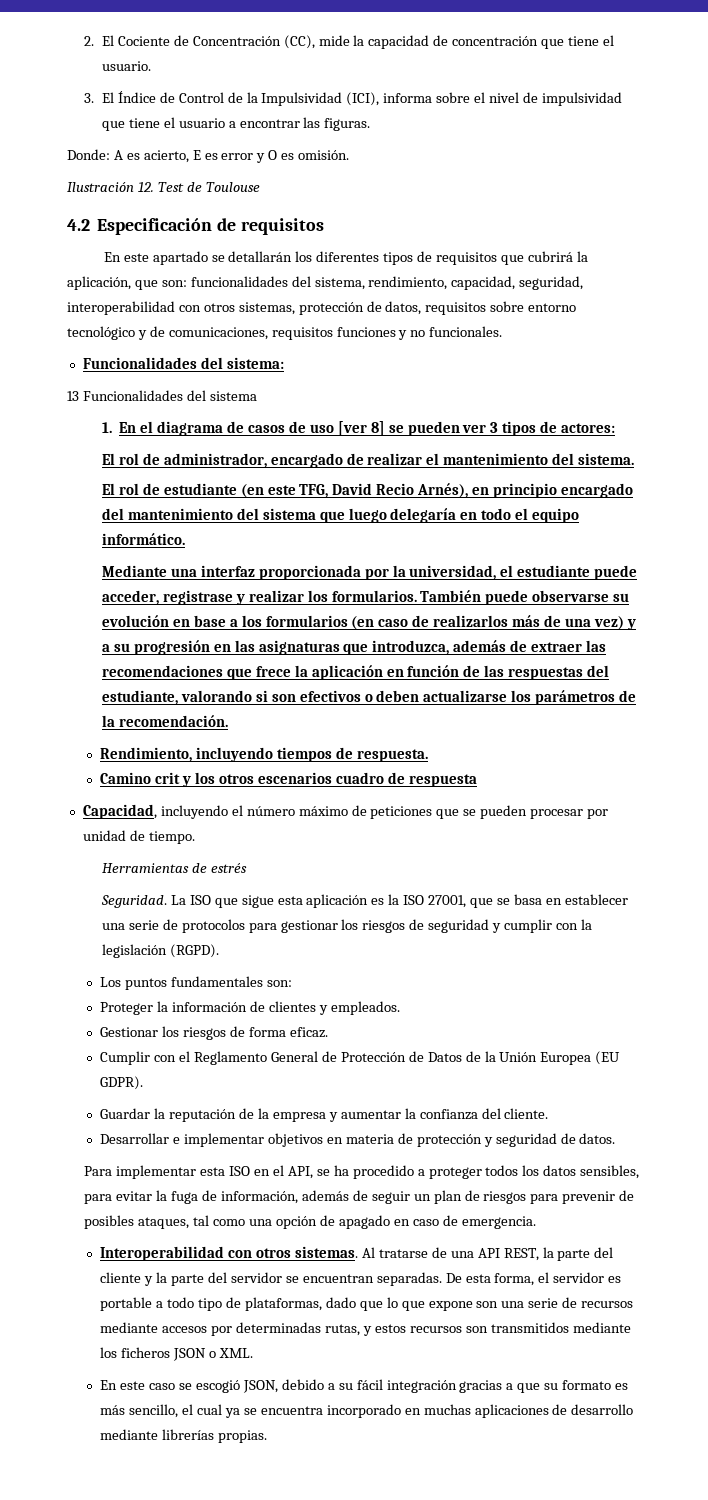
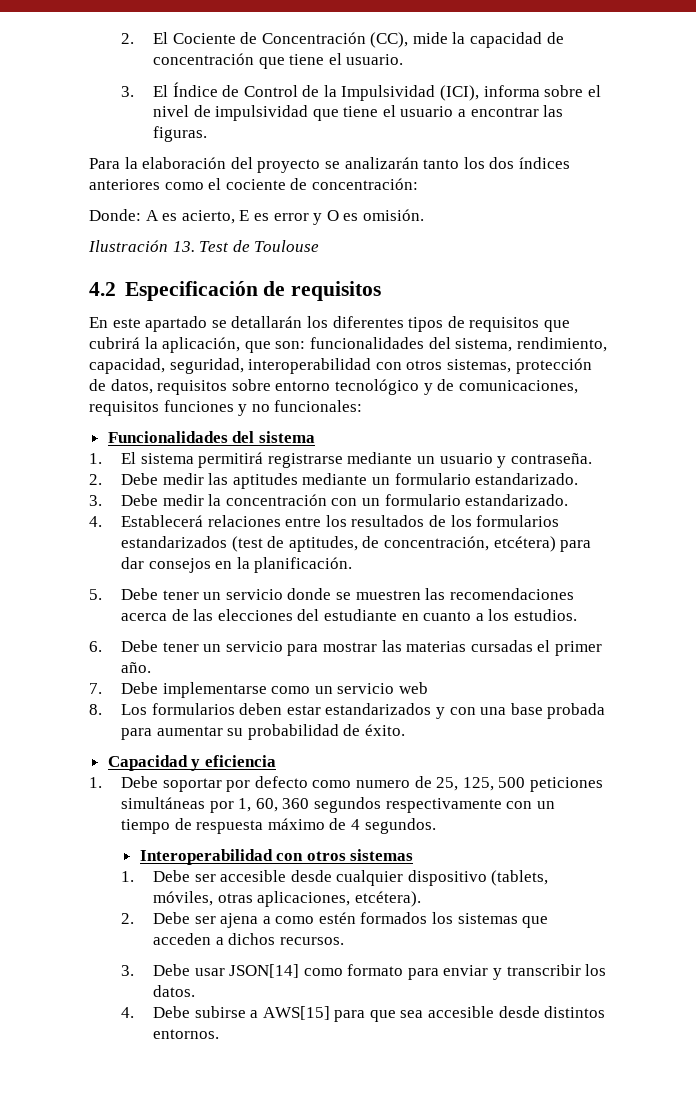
(371, 124) none -> [89,157,570,173] [89,178,418,190] // Para la elaboración del proyecto se analizarán tanto los dos índices anteriores como el cociente de concentración:
[137,182,154,192] 12. -> [172,241,195,252] 13.
[429,326,503,337] [82,357,284,369] [67,390,257,401] [101,421,616,436] [101,453,635,468] [101,483,633,498] [101,508,580,523] [101,533,185,545] [101,565,638,580] [101,590,630,605] [101,615,636,630] [101,640,606,655] [101,665,610,680] [101,690,637,705] [101,715,228,727] [100,747,429,762] [100,772,477,787] [82,804,609,819] [82,830,195,844] [101,863,247,873] [100,894,628,908] [101,919,592,933] [101,944,219,958] [100,976,293,990] [100,1001,400,1015] [100,1026,328,1040] [100,1051,621,1065] [100,1076,144,1090] [100,1108,549,1122] [100,1133,616,1147] [84,1165,640,1179] [84,1190,635,1204] [84,1215,536,1229] [100,1246,614,1261] [100,1272,622,1286] [100,1297,634,1311] [100,1322,631,1336] [100,1347,254,1361] [100,1379,629,1393] [100,1404,634,1418] [100,1429,268,1443] funcionales. // Funcionalidades del sistema: // 13 Funcionalidades del sistema // 1. En el diagrama de casos de uso [ver 8] se pueden ver 3 tipos de actores: // El rol de administrador, encargado de realizar el mantenimiento del sistema. // El rol de estudiante (en este TFG, David Recio Arnés), en principio encargado del mantenimiento del sistema que luego delegaría en todo el equipo informático. // Mediante una interfaz proporcionada por la universidad, el estudiante puede acceder, registrase y realizar los formularios. También puede observarse su evolución en base a los formularios (en caso de realizarlos más de una vez) y a su progresión en las asignaturas que introduzca, además de extraer las recomendaciones que frece la aplicación en función de las respuestas del estudiante, valorando si son efectivos o deben actualizarse los parámetros de la recomendación. // Rendimiento, incluyendo tiempos de respuesta. // Camino crit y los otros escenarios cuadro de respuesta // Capacidad, incluyendo el número máximo de peticiones que se pueden procesar por unidad de tiempo. // Herramientas de estrés // Seguridad. La ISO que sigue esta aplicación es la ISO 27001, que se basa en establecer una serie de protocolos para gestionar los riesgos de seguridad y cumplir con la legislación (RGPD). // Los puntos fundamentales son: // Proteger la información de clientes y empleados. // Gestionar los riesgos de forma eficaz. // Cumplir con el Reglamento General de Protección de Datos de la Unión Europea (EU GDPR). // Guardar la reputación de la empresa y aumentar la confianza del cliente. // Desarrollar e implementar objetivos en materia de protección y seguridad de datos. // Para implementar esta ISO en el API, se ha procedido a proteger todos los datos sensibles, para evitar la fuga de información, además de seguir un plan de riesgos para prevenir de posibles ataques, tal como una opción de apagado en caso de emergencia. // Interoperabilidad con otros sistemas. Al tratarse de una API REST, la parte del cliente y la parte del servidor se encuentran separadas. De esta forma, el servidor es portable a todo tipo de plataformas, dado que lo que expone son una serie de recursos mediante accesos por determinadas rutas, y estos recursos son transmitidos mediante los ficheros JSON o XML. // En este caso se escogió JSON, debido a su fácil integración gracias a que su formato es más sencillo, el cual ya se encuentra incorporado en muchas aplicaciones de desarrollo mediante librerías propias. -> [274,400,363,412] [107,431,315,443] [89,452,592,468] [89,473,579,489] [89,494,569,506] [89,515,560,527] [120,536,592,552] [120,557,353,573] [89,588,574,600] [120,609,577,621] [89,640,602,656] [120,662,151,673] [89,682,428,698] [89,703,606,719] [120,724,405,740] [107,755,276,771] [89,776,603,792] [120,797,555,813] [120,818,436,834] [139,849,414,865] [120,870,549,886] [152,891,421,907] [120,912,549,928] [152,933,344,945] [120,964,607,980] [152,985,195,997] [120,1006,606,1022] [152,1029,219,1039] funcionales: // Funcionalidades del sistema // 1. El sistema permitirá registrarse mediante un usuario y contraseña. // 2. Debe medir las aptitudes mediante un formulario estandarizado. // 3. Debe medir la concentración con un formulario estandarizado. // 4. Establecerá relaciones entre los resultados de los formularios estandarizados (test de aptitudes, de concentración, etcétera) para dar consejos en la planificación. // 5. Debe tener un servicio donde se muestren las recomendaciones acerca de las elecciones del estudiante en cuanto a los estudios. // 6. Debe tener un servicio para mostrar las materias cursadas el primer año. // 7. Debe implementarse como un servicio web // 8. Los formularios deben estar estandarizados y con una base probada para aumentar su probabilidad de éxito. // Capacidad y eficiencia // 1. Debe soportar por defecto como numero de 25, 125, 500 peticiones simultáneas por 1, 60, 360 segundos respectivamente con un tiempo de respuesta máximo de 4 segundos. // Interoperabilidad con otros sistemas // 1. Debe ser accesible desde cualquier dispositivo (tablets, móviles, otras aplicaciones, etcétera). // 2. Debe ser ajena a como estén formados los sistemas que acceden a dichos recursos. // 3. Debe usar JSON[14] como formato para enviar y transcribir los datos. // 4. Debe subirse a AWS[15] para que sea accesible desde distintos entornos.

